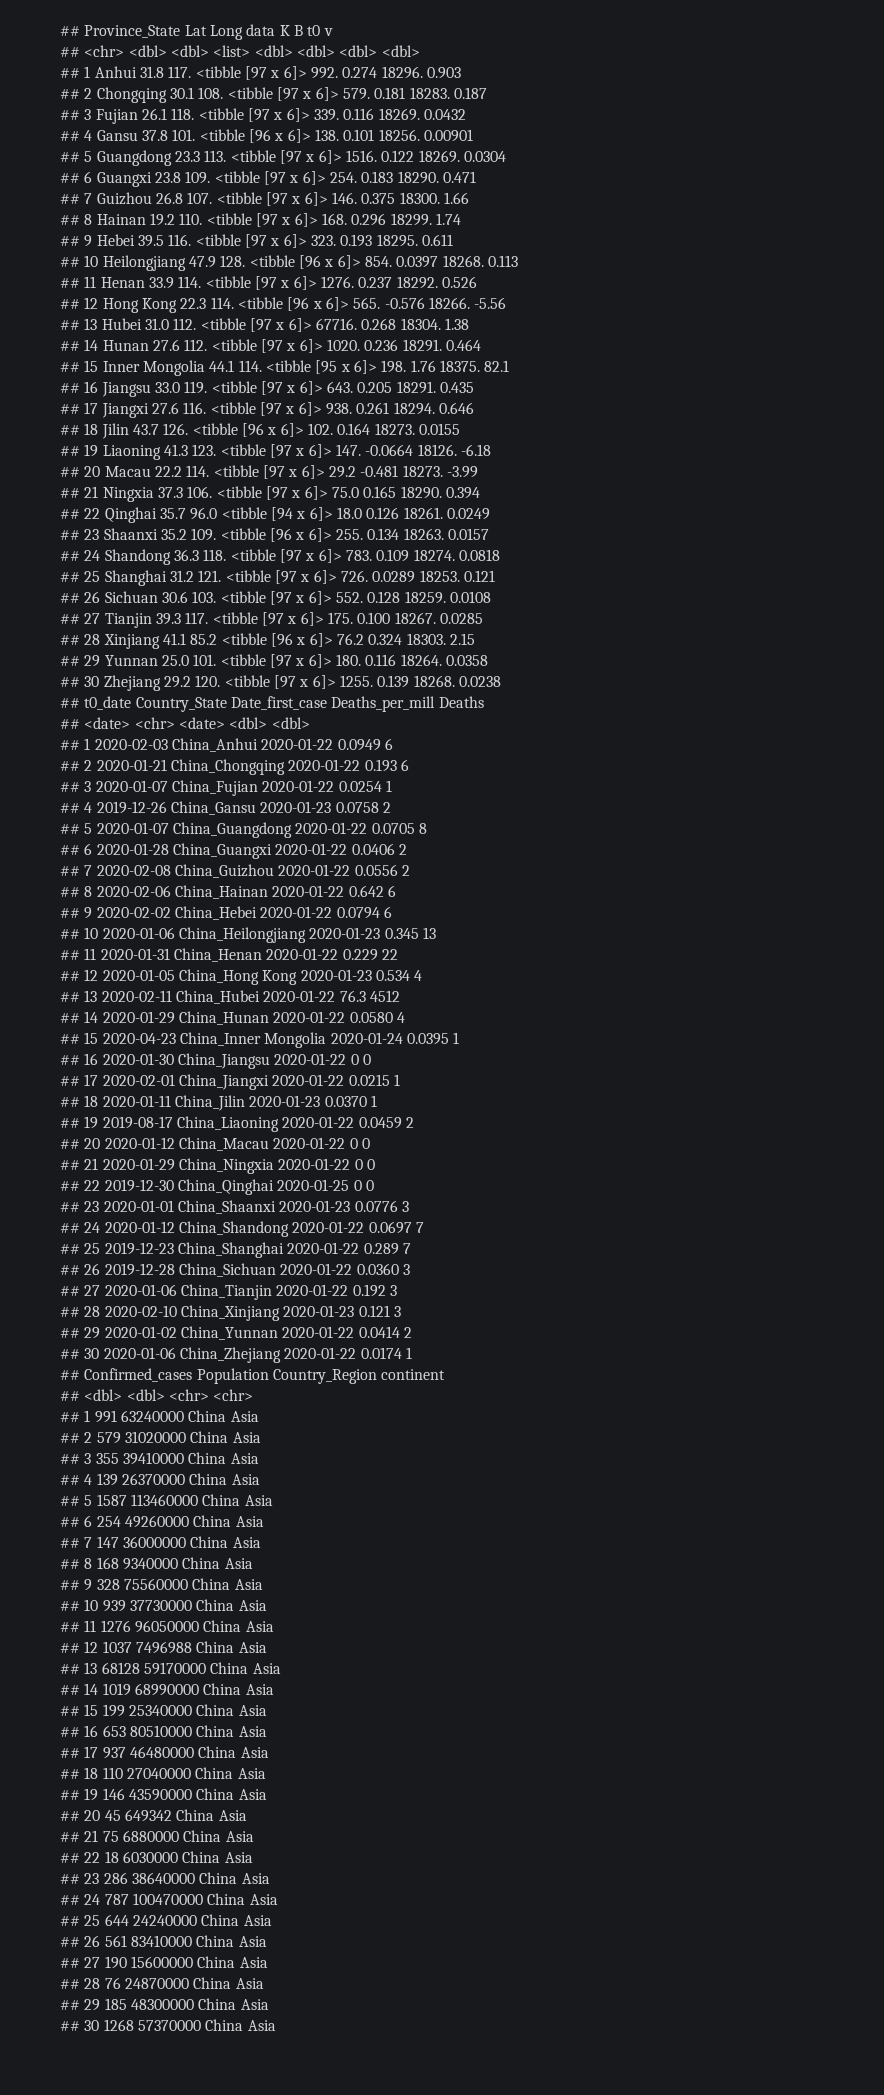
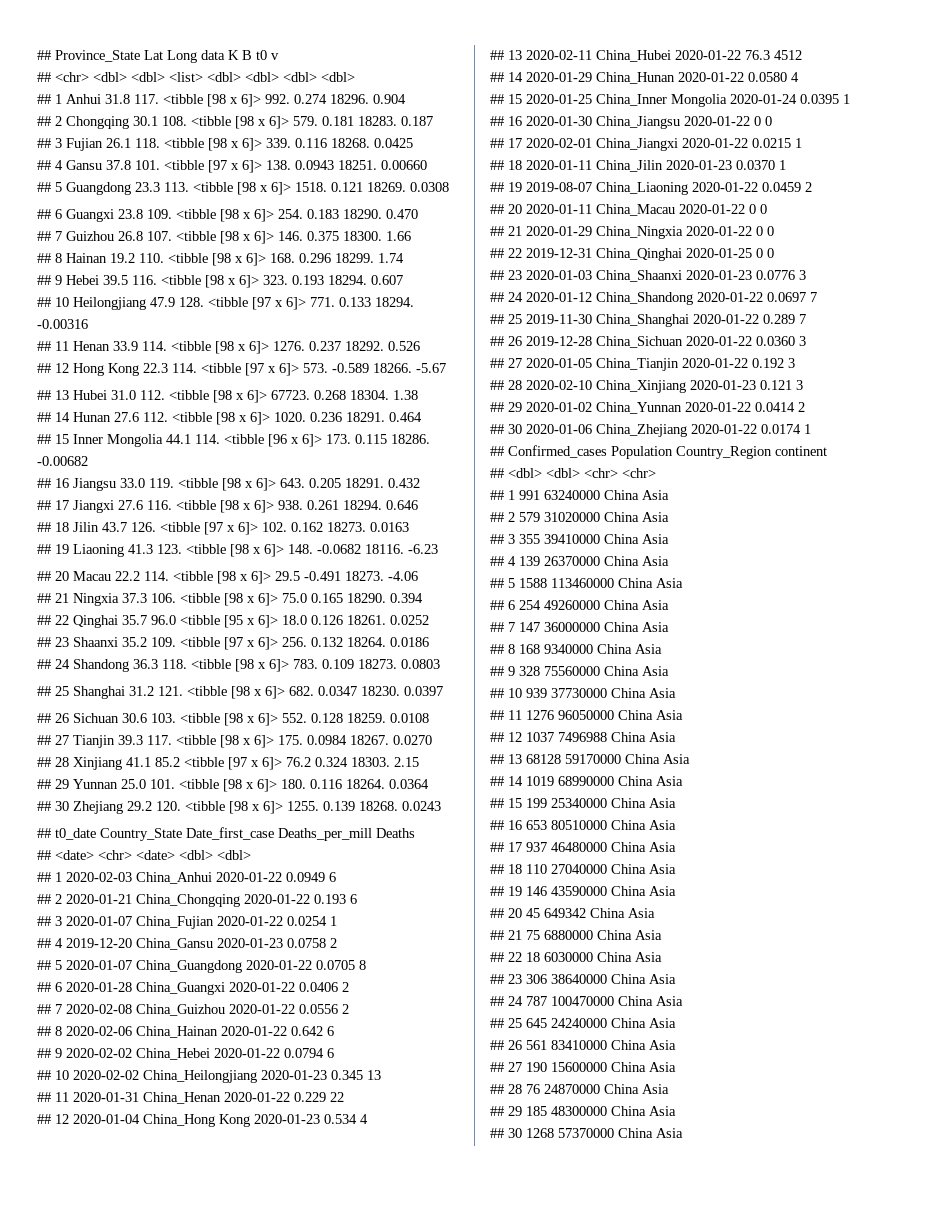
[244,66,267,80] [97 -> [207,94,226,107] [98
[426,67,461,79] 0.903 -> [373,94,406,104] 0.904
[276,87,299,101] [97 -> [235,116,254,129] [98
[247,108,270,122] [97 -> [208,138,227,151] [98
[378,108,466,121] 18269. 0.0432 -> [331,138,413,148] 18268. 0.0425
[248,129,271,143] [96 -> [208,160,227,173] [97
[343,129,473,142] 0.101 18256. 0.00901 -> [295,160,427,170] 0.0943 18251. 0.00660
[279,150,506,164] [97 x 6]> 1516. 0.122 18269. 0.0304 -> [237,182,449,195] [98 x 6]> 1518. 0.121 18269. 0.0308
[263,171,286,185] [97 -> [220,209,239,222] [98
[442,171,476,183] 0.471 -> [386,209,418,219] 0.470
[265,192,288,206] [97 -> [220,231,239,244] [98
[255,213,278,227] [97 -> [212,253,231,266] [98
[244,234,267,248] [97 -> [205,275,224,288] [98
[376,234,453,247] 18295. 0.611 -> [328,275,403,285] 18294. 0.607
[298,255,518,269] [96 x 6]> 854. 0.0397 18268. 0.113 -> [252,297,414,310] [37,319,88,329] [97 x 6]> 771. 0.133 18294. -0.00316
[254,276,277,290] [97 -> [215,341,234,354] [98
[287,297,507,311] [96 x 6]> 565. -0.576 18266. -5.56 -> [245,363,446,376] [97 x 6]> 573. -0.589 18266. -5.67
[249,318,357,332] [97 x 6]> 67716. -> [213,390,310,403] [98 x 6]> 67723.
[260,339,283,353] [97 -> [216,412,235,425] [98
[315,360,510,374] [95 x 6]> 198. 1.76 18375. 82.1 -> [268,434,430,447] [37,456,88,466] [96 x 6]> 173. 0.115 18286. -0.00682
[260,381,283,395] [97 -> [222,478,241,491] [98
[439,382,474,393] 0.435 -> [388,478,420,488] 0.432
[259,402,282,416] [97 -> [220,500,239,513] [98
[241,423,264,437] [96 -> [204,522,223,535] [97
[337,423,460,435] 0.164 18273. 0.0155 -> [291,522,409,532] 0.162 18273. 0.0163
[269,444,491,458] [97 x 6]> 147. -0.0664 18126. -6.18 -> [230,544,438,557] [98 x 6]> 148. -0.0682 18116. -6.23
[262,465,478,479] [97 x 6]> 29.2 -0.481 18273. -3.99 -> [217,571,418,584] [98 x 6]> 29.5 -0.491 18273. -4.06
[265,486,288,500] [97 -> [224,593,243,606] [98
[270,507,293,521] [94 -> [224,615,243,628] [95
[446,508,490,520] 0.0249 -> [390,615,429,625] 0.0252
[269,528,489,542] [96 x 6]> 255. 0.134 18263. 0.0157 -> [224,637,429,650] [97 x 6]> 256. 0.132 18264. 0.0186
[279,549,302,563] [97 -> [235,659,254,672] [98
[413,549,500,561] 18274. 0.0818 -> [358,659,440,669] 18273. 0.0803
[274,570,495,584] [97 x 6]> 726. 0.0289 18253. 0.121 -> [231,686,443,699] [98 x 6]> 682. 0.0347 18230. 0.0397
[269,591,292,605] [97 -> [224,713,243,726] [98
[261,612,284,626] [97 -> [220,735,239,748] [98
[357,612,483,624] 0.100 18267. 0.0285 -> [307,735,432,745] 0.0984 18267. 0.0270
[270,633,293,647] [96 -> [228,757,247,770] [97
[269,654,292,668] [97 -> [223,779,242,792] [98
[445,655,488,666] 0.0358 -> [389,779,429,789] 0.0364
[273,675,296,689] [97 -> [229,801,248,814] [98
[458,676,501,687] 0.0238 -> [402,801,441,811] 0.0243
[96,801,167,814] 2019-12-26 -> [66,938,132,948] 2019-12-20
[102,927,175,939] 2020-01-06 -> [73,1070,139,1080] 2020-02-02
[102,969,175,981] 2020-01-05 -> [73,1114,140,1124] 2020-01-04
[102,1033,176,1044] 2020-04-23 -> [526,94,592,104] 2020-01-25
[102,1116,173,1129] 2019-08-17 -> [526,182,592,192] 2019-08-07
[104,1137,175,1149] 2020-01-12 -> [526,204,592,214] 2020-01-11
[104,1179,174,1192] 2019-12-30 -> [526,248,592,258] 2019-12-31
[103,1200,174,1212] 2020-01-01 -> [526,270,592,280] 2020-01-03
[104,1242,174,1255] 2019-12-23 -> [526,314,592,324] 2019-11-30
[104,1284,177,1296] 2020-01-06 -> [526,358,592,368] 2020-01-05
[96,1494,127,1506] 1587 -> [519,578,547,588] 1588
[103,1872,128,1884] 286 -> [526,974,547,984] 306
[104,1914,129,1926] 644 -> [526,1018,547,1028] 645

